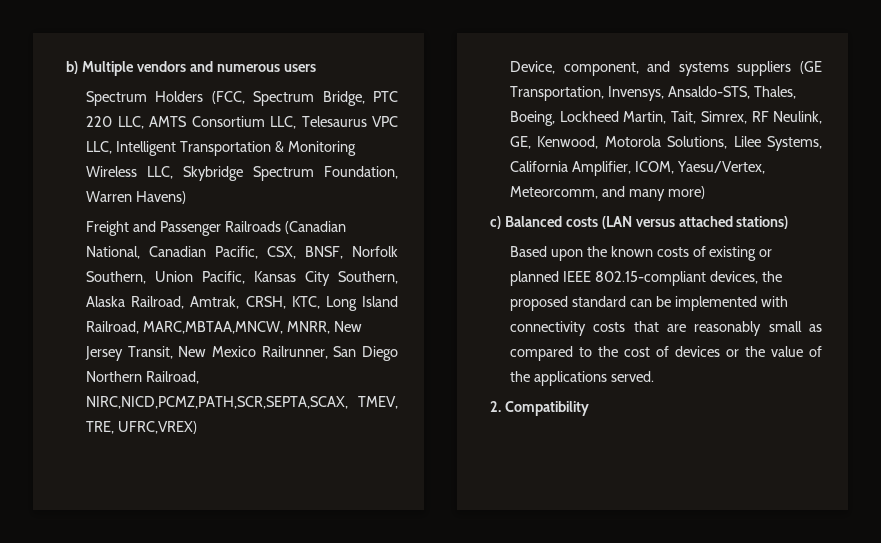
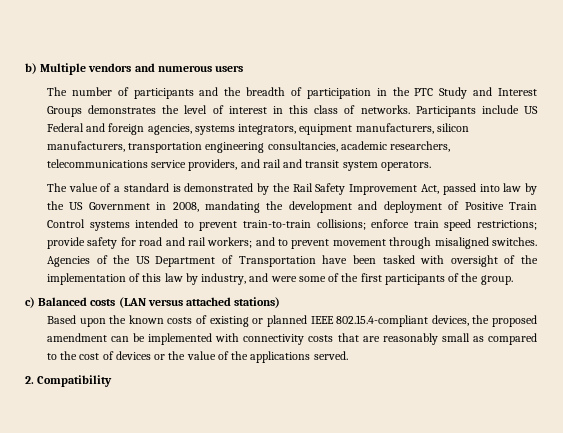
[85,91,398,106] [85,116,398,129] [85,141,356,156] [85,166,398,181] [85,191,186,204] [85,221,346,236] [85,246,399,259] [85,271,398,286] [85,296,398,311] [85,321,362,334] [84,346,398,361] [85,371,199,384] [85,396,398,409] [85,421,197,434] [509,61,822,76] [509,86,796,101] [509,111,822,126] [509,136,822,151] [509,161,765,176] [509,186,705,201] Spectrum Holders (FCC, Spectrum Bridge, PTC 220 LLC, AMTS Consortium LLC, Telesaurus VPC LLC, Intelligent Transportation & Monitoring Wireless LLC, Skybridge Spectrum Foundation, Warren Havens) // Freight and Passenger Railroads (Canadian National, Canadian Pacific, CSX, BNSF, Norfolk Southern, Union Pacific, Kansas City Southern, Alaska Railroad, Amtrak, CRSH, KTC, Long Island Railroad, MARC,MBTAA,MNCW, MNRR, New Jersey Transit, New Mexico Railrunner, San Diego Northern Railroad, NIRC,NICD,PCMZ,PATH,SCR,SEPTA,SCAX, TMEV, TRE, UFRC,VREX) // Device, component, and systems suppliers (GE Transportation, Invensys, Ansaldo-STS, Thales, Boeing, Lockheed Martin, Tait, Simrex, RF Neulink, GE, Kenwood, Motorola Solutions, Lilee Systems, California Amplifier, ICOM, Yaesu/Vertex, Meteorcomm, and many more) -> [46,87,538,99] [46,105,539,117] [46,123,469,135] [46,141,451,153] [46,159,431,171] [46,183,538,195] [46,201,538,213] [46,219,538,231] [46,237,538,249] [46,255,538,267] [46,273,513,285] The number of participants and the breadth of participation in the PTC Study and Interest Groups demonstrates the level of interest in this class of networks. Participants include US Federal and foreign agencies, systems integrators, equipment manufacturers, silicon manufacturers, transportation engineering consultancies, academic researchers, telecommunications service providers, and rail and transit system operators. // The value of a standard is demonstrated by the Rail Safety Improvement Act, passed into law by the US Government in 2008, mandating the development and deployment of Positive Train Control systems intended to prevent train-to-train collisions; enforce train speed restrictions; provide safety for road and rail workers; and to prevent movement through misaligned switches. Agencies of the US Department of Transportation have been tasked with oversight of the implementation of this law by industry, and were some of the first participants of the group.
[594,271,706,286] 802.15-compliant -> [336,315,429,327] 802.15.4-compliant
[571,296,626,307] standard -> [46,333,107,342] amendment

